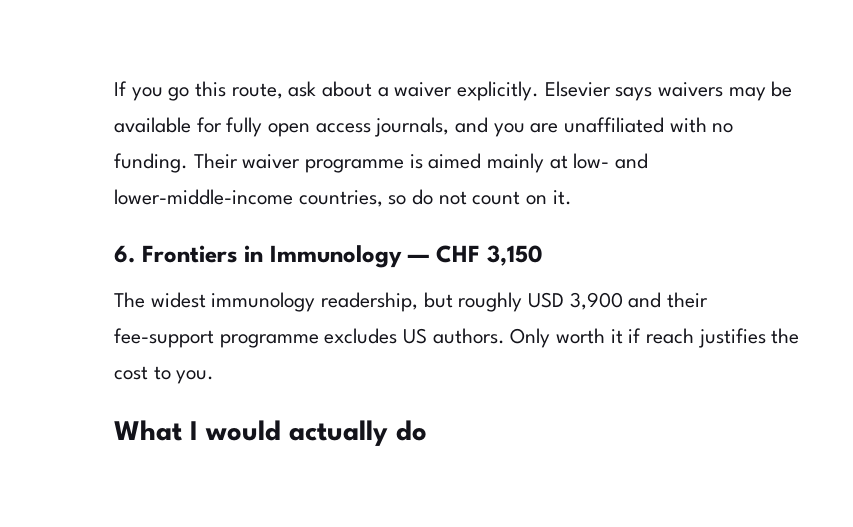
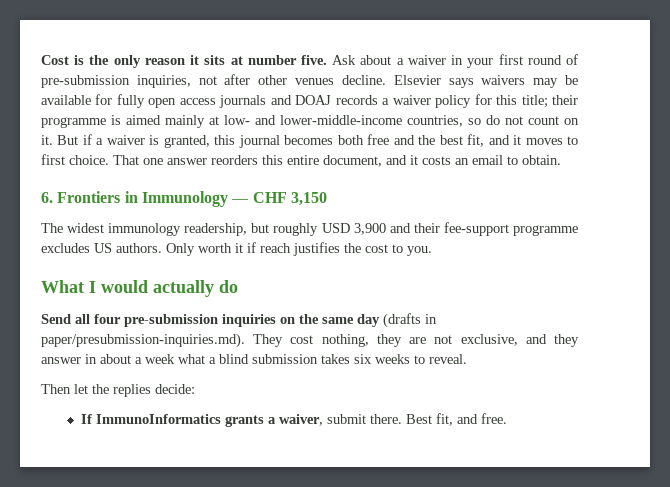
[114,81,540,101] If you go this route, ask about a waiver explicitly. -> [41,54,578,68] [41,74,386,88] Cost is the only reason it sits at number five. Ask about a waiver in your first round of pre-submission inquiries, not after other venues decline.
[374,117,734,137] [114,153,301,173] journals, and you are unaffiliated with no funding. Their waiver -> [219,94,578,108] journals and DOAJ records a waiver policy for this title; their
(572, 197) none -> [57,134,578,148] [41,154,561,167] But if a waiver is granted, this journal becomes both free and the best fit, and it moves to first choice. That one answer reorders this entire document, and it costs an email to obtain.
(427, 430) none -> [41,313,437,328] [41,333,579,348] [41,354,467,364] [41,384,195,397] [81,413,508,427] // Send all four pre-submission inquiries on the same day (drafts in paper/presubmission-inquiries.md). They cost nothing, they are not exclusive, and they answer in about a week what a blind submission takes six weeks to reveal. // Then let the replies decide: // If ImmunoInformatics grants a waiver, submit there. Best fit, and free.

